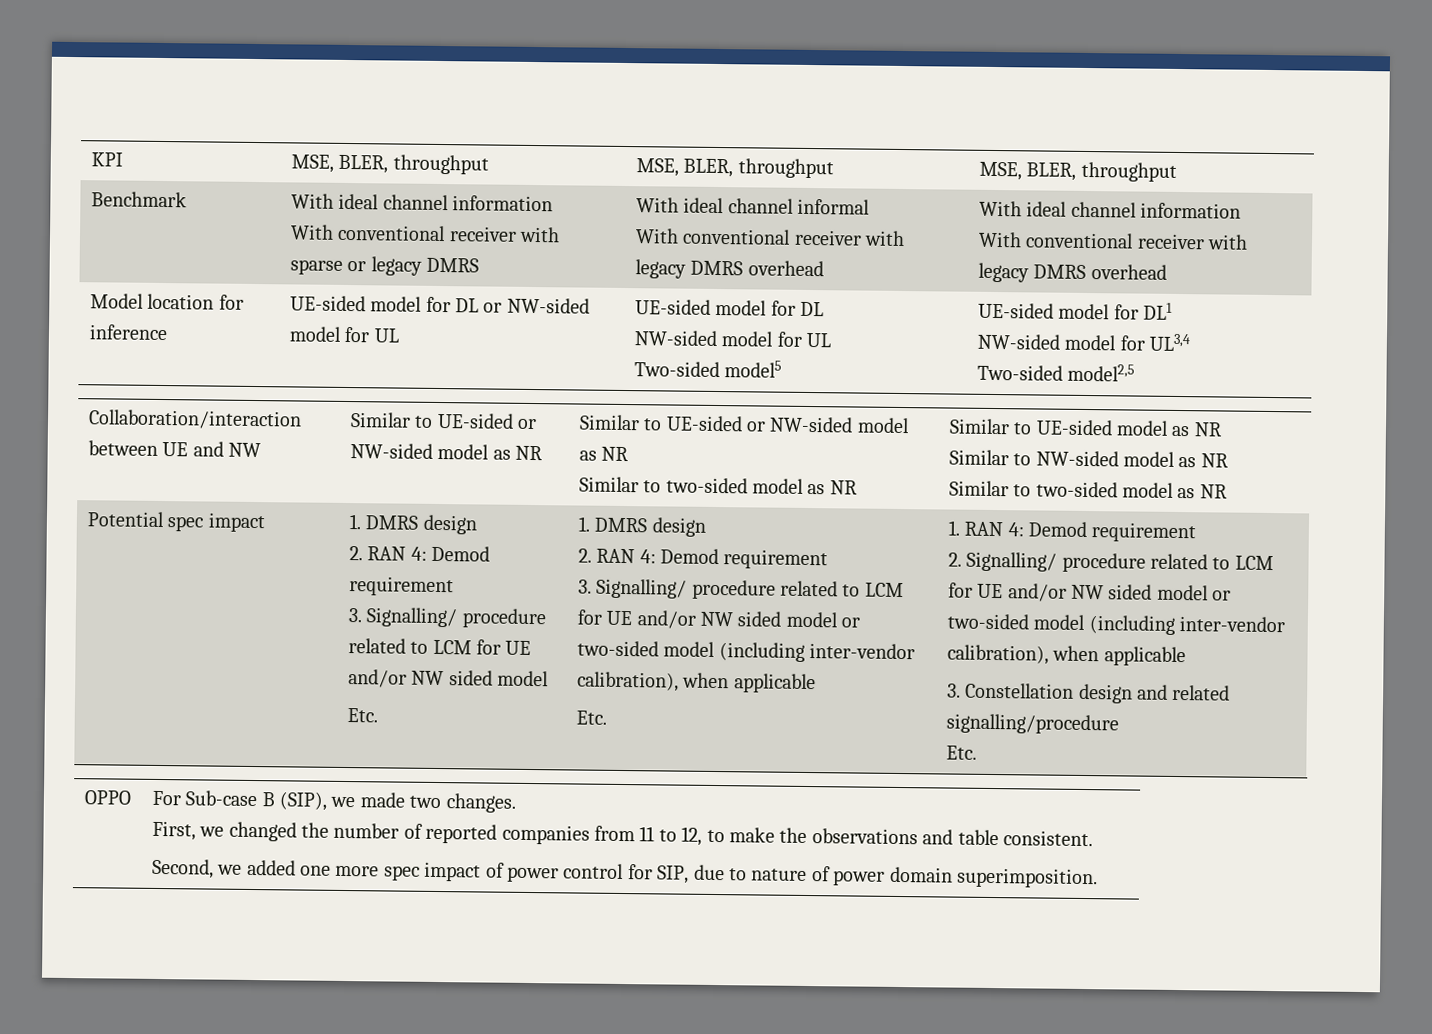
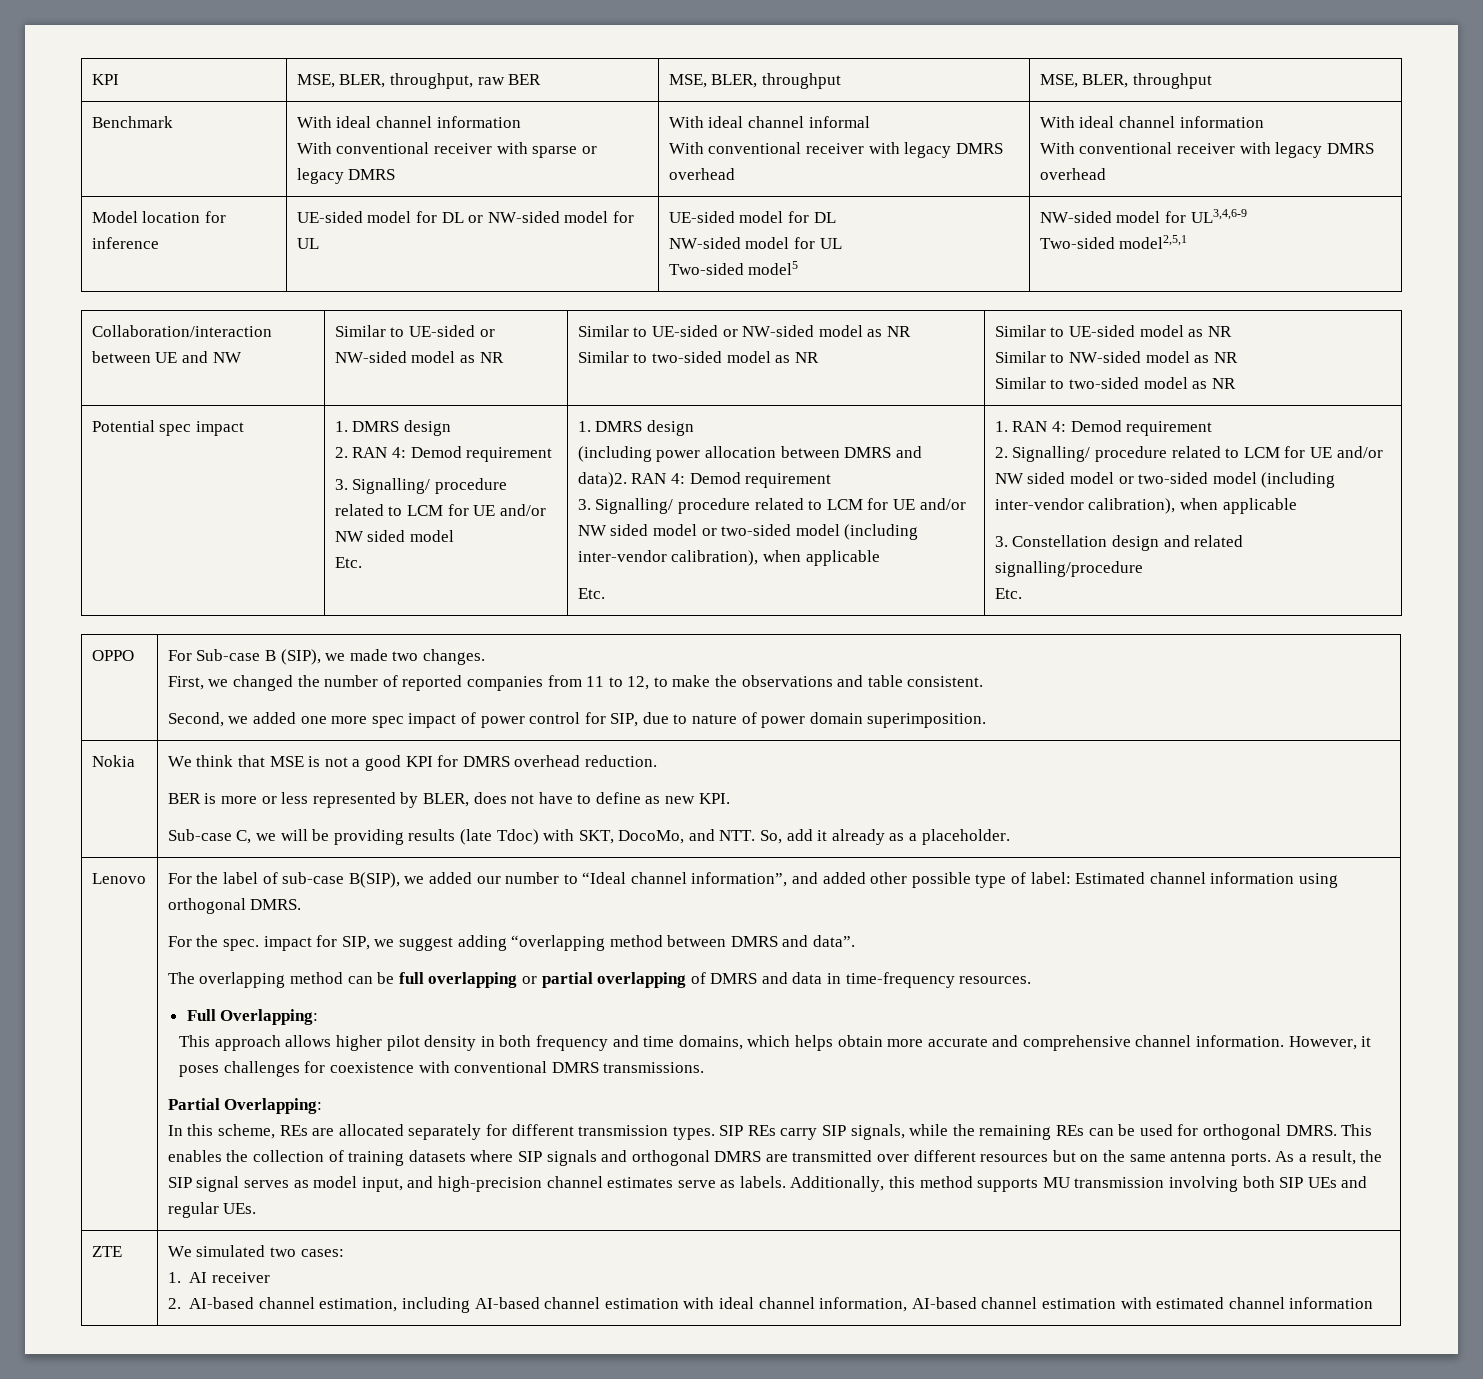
[392,154,489,175] throughput -> [389,73,542,89] throughput, raw BER
[977,302,1174,320] [976,333,1192,352] [976,363,1136,382] UE-sided model for DL1 // NW-sided model for UL3,4 // Two-sided model2,5 -> [1039,209,1247,223] [1039,235,1188,249] NW-sided model for UL3,4,6-9 // Two-sided model2,5,1
[577,548,592,563] 2. -> [577,446,922,462] [577,472,627,488] (including power allocation between DMRS and data)2.
(1099, 878) none -> [91,755,135,767] [167,755,657,771] [167,792,730,808] [167,829,1010,845] [91,873,146,884] [167,872,1338,888] [167,898,302,914] [167,935,856,951] [167,972,1032,988] [186,1009,319,1025] [179,1035,1372,1051] [179,1061,705,1077] [167,1098,323,1114] [167,1124,1373,1140] [167,1150,1383,1166] [167,1176,1368,1192] [167,1202,257,1218] [91,1246,122,1257] [167,1245,344,1257] [167,1272,270,1283] [167,1297,1374,1313] // Nokia | We think that MSE is not a good KPI for DMRS overhead reduction. // BER is more or less represented by BLER, does not have to define as new KPI. // Sub-case C, we will be providing results (late Tdoc) with SKT, DocoMo, and NTT. So, add it already as a placeholder. // Lenovo | For the label of sub-case B(SIP), we added our number to “Ideal channel information”, and added other possible type of label: Estimated channel information using orthogonal DMRS. // For the spec. impact for SIP, we suggest adding “overlapping method between DMRS and data”. // The overlapping method can be full overlapping or partial overlapping of DMRS and data in time-frequency resources. // Full Overlapping: // This approach allows higher pilot density in both frequency and time domains, which helps obtain more accurate and comprehensive channel information. However, it poses challenges for coexistence with conventional DMRS transmissions. // Partial Overlapping: // In this scheme, REs are allocated separately for different transmission types. SIP REs carry SIP signals, while the remaining REs can be used for orthogonal DMRS. This enables the collection of training datasets where SIP signals and orthogonal DMRS are transmitted over different resources but on the same antenna ports. As a result, the SIP signal serves as model input, and high-precision channel estimates serve as labels. Additionally, this method supports MU transmission involving both SIP UEs and regular UEs. // ZTE | We simulated two cases: // 1. AI receiver // 2. AI-based channel estimation, including AI-based channel estimation with ideal channel information, AI-based channel estimation with estimated channel information

